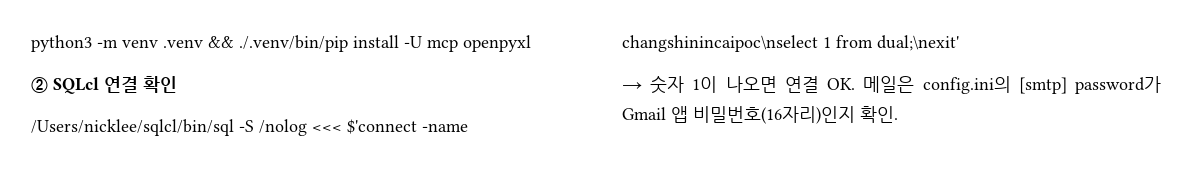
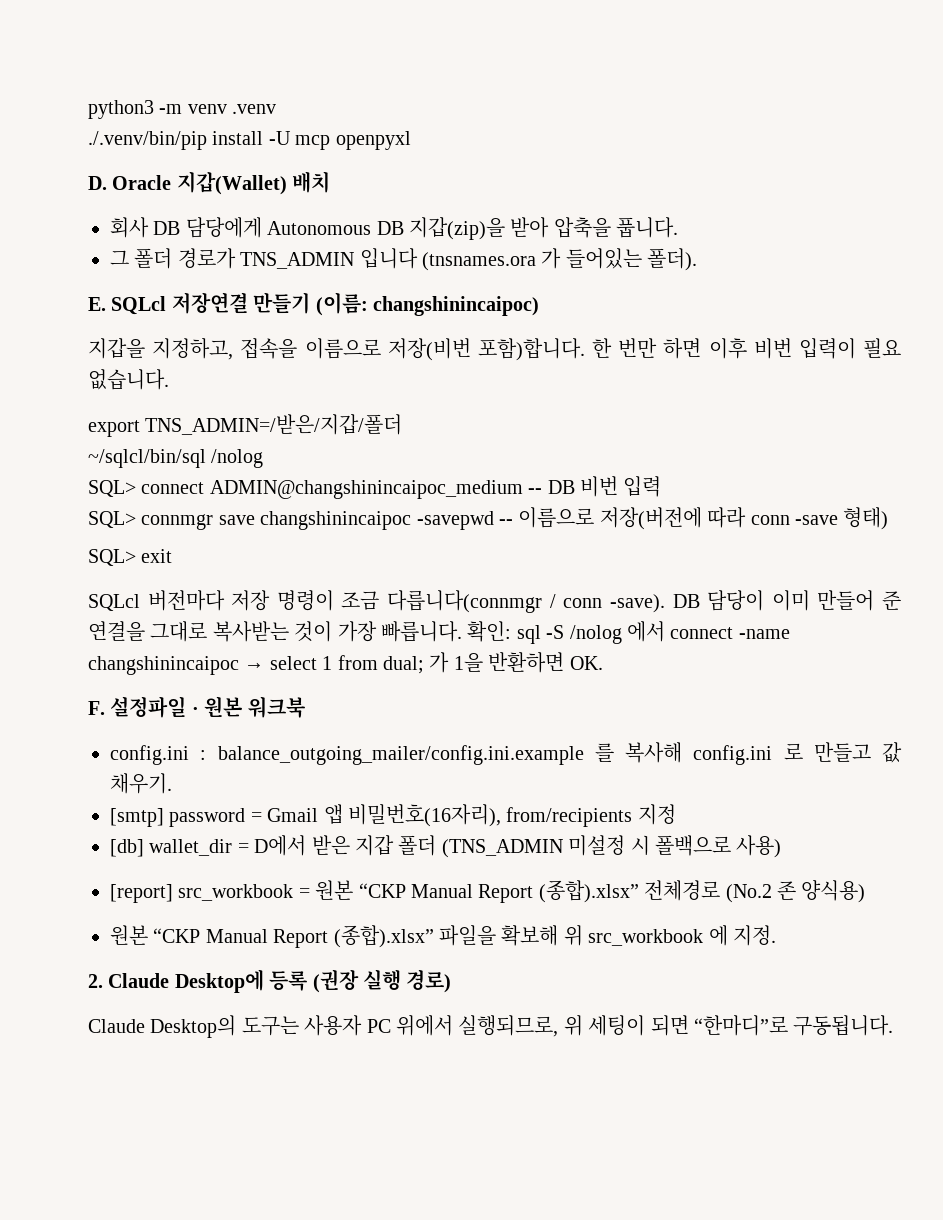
[208,36,234,48] && -> (277, 109) //
[31,76,177,94] [31,119,468,136] [622,35,959,52] [622,75,1161,94] [622,106,898,124] ② SQLcl 연결 확인 // /Users/nicklee/sqlcl/bin/sql -S /nolog <<< $'connect -name changshinincaipoc\nselect 1 from dual;\nexit' // → 숫자 1이 나오면 연결 OK. 메일은 config.ini의 [smtp] password가 Gmail 앱 비밀번호(16자리)인지 확인. -> [88,171,331,195] [110,217,679,240] [110,248,698,271] [88,292,539,316] [88,338,901,361] [88,369,169,390] [88,414,403,437] [88,449,264,468] [88,476,662,499] [88,507,889,530] [88,549,173,566] [88,590,901,613] [88,621,790,644] [88,652,603,675] [88,696,305,718] [110,742,902,765] [110,773,172,794] [110,804,676,827] [110,835,782,858] [110,880,866,903] [110,925,776,948] [88,969,452,993] [88,1015,894,1038] D. Oracle 지갑(Wallet) 배치 // 회사 DB 담당에게 Autonomous DB 지갑(zip)을 받아 압축을 풉니다. // 그 폴더 경로가 TNS_ADMIN 입니다 (tnsnames.ora 가 들어있는 폴더). // E. SQLcl 저장연결 만들기 (이름: changshinincaipoc) // 지갑을 지정하고, 접속을 이름으로 저장(비번 포함)합니다. 한 번만 하면 이후 비번 입력이 필요 없습니다. // export TNS_ADMIN=/받은/지갑/폴더 // ~/sqlcl/bin/sql /nolog // SQL> connect ADMIN@changshinincaipoc_medium -- DB 비번 입력 // SQL> connmgr save changshinincaipoc -savepwd -- 이름으로 저장(버전에 따라 conn -save 형태) // SQL> exit // SQLcl 버전마다 저장 명령이 조금 다릅니다(connmgr / conn -save). DB 담당이 이미 만들어 준 연결을 그대로 복사받는 것이 가장 빠릅니다. 확인: sql -S /nolog 에서 connect -name changshinincaipoc → select 1 from dual; 가 1을 반환하면 OK. // F. 설정파일 · 원본 워크북 // config.ini : balance_outgoing_mailer/config.ini.example 를 복사해 config.ini 로 만들고 값 채우기. // [smtp] password = Gmail 앱 비밀번호(16자리), from/recipients 지정 // [db] wallet_dir = D에서 받은 지갑 폴더 (TNS_ADMIN 미설정 시 폴백으로 사용) // [report] src_workbook = 원본 “CKP Manual Report (종합).xlsx” 전체경로 (No.2 존 양식용) // 원본 “CKP Manual Report (종합).xlsx” 파일을 확보해 위 src_workbook 에 지정. // 2. Claude Desktop에 등록 (권장 실행 경로) // Claude Desktop의 도구는 사용자 PC 위에서 실행되므로, 위 세팅이 되면 “한마디”로 구동됩니다.

